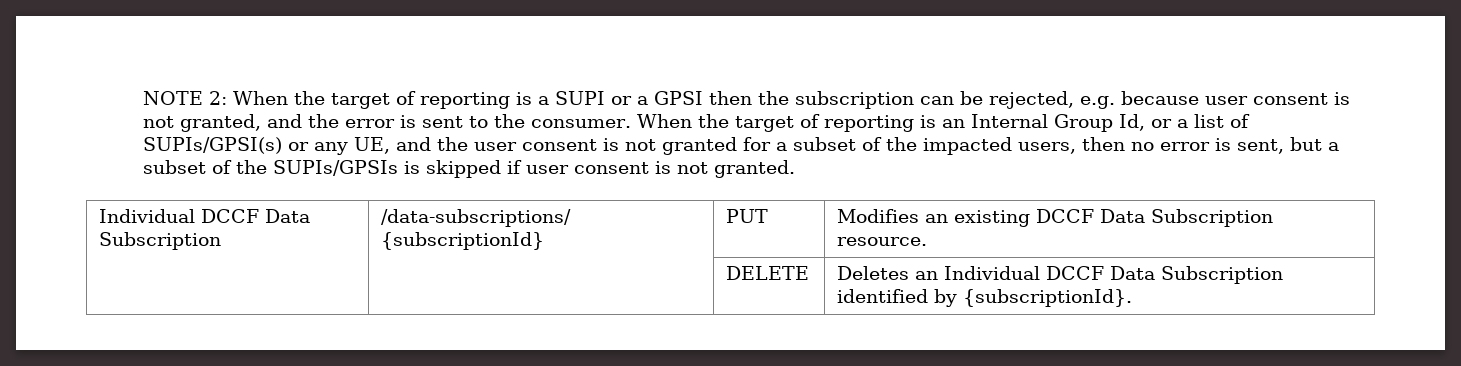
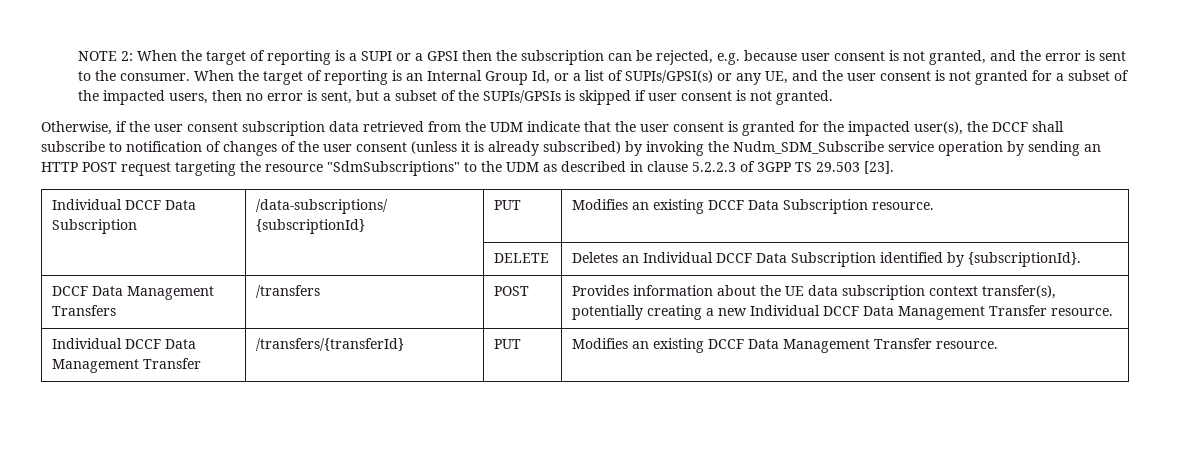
(795, 169) none -> [41,121,1064,136] [41,141,1101,156] [41,161,894,176] // Otherwise, if the user consent subscription data retrieved from the UDM indicate that the user consent is granted for the impacted user(s), the DCCF shall subscribe to notification of changes of the user consent (unless it is already subscribed) by invoking the Nudm_SDM_Subscribe service operation by sending an HTTP POST request targeting the resource "SdmSubscriptions" to the UDM as described in clause 5.2.2.3 of 3GPP TS 29.503 [23].
(1133, 298) none -> [52,286,215,300] [52,305,117,316] [256,285,321,298] [494,286,530,296] [572,285,1057,300] [572,305,1114,320] [52,338,197,349] [52,358,202,373] [256,338,405,351] [494,339,522,349] [572,338,999,353] // DCCF Data Management Transfers | /transfers | POST | Provides information about the UE data subscription context transfer(s), potentially creating a new Individual DCCF Data Management Transfer resource. // Individual DCCF Data Management Transfer | /transfers/{transferId} | PUT | Modifies an existing DCCF Data Management Transfer resource.

